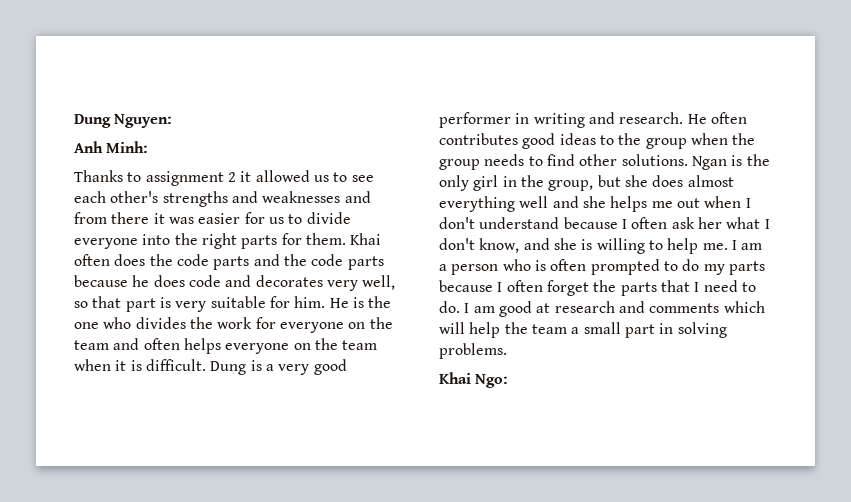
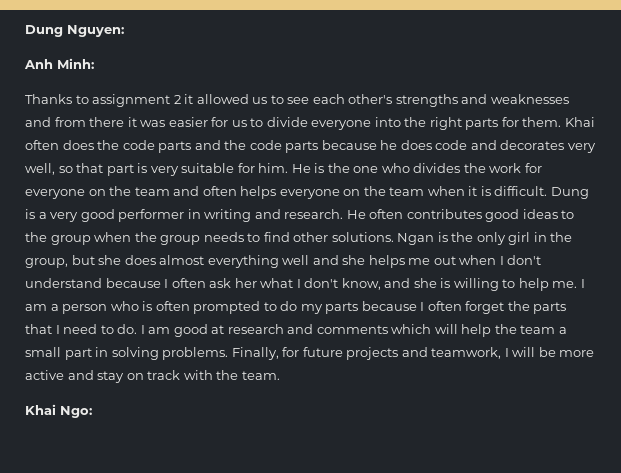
(507, 351) none -> [231,347,595,360] [25,370,280,383] Finally, for future projects and teamwork, I will be more active and stay on track with the team.

